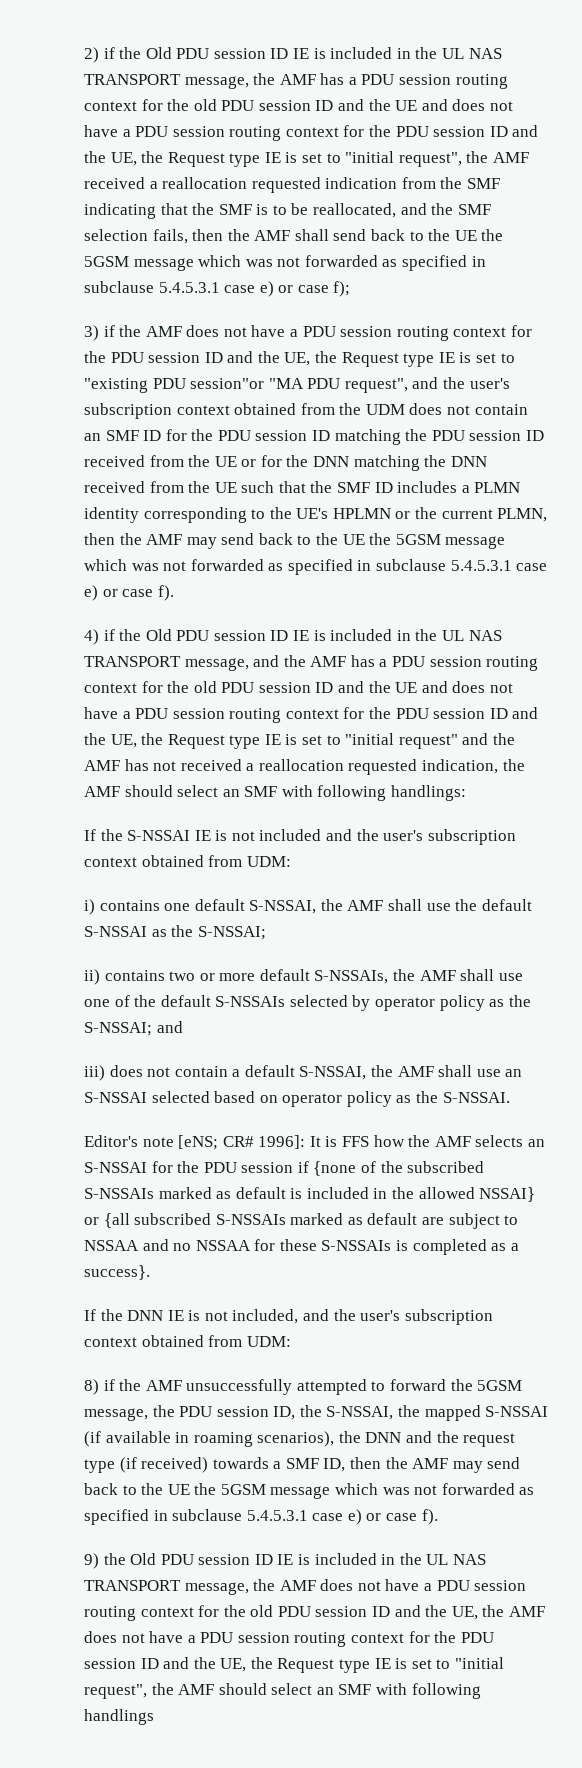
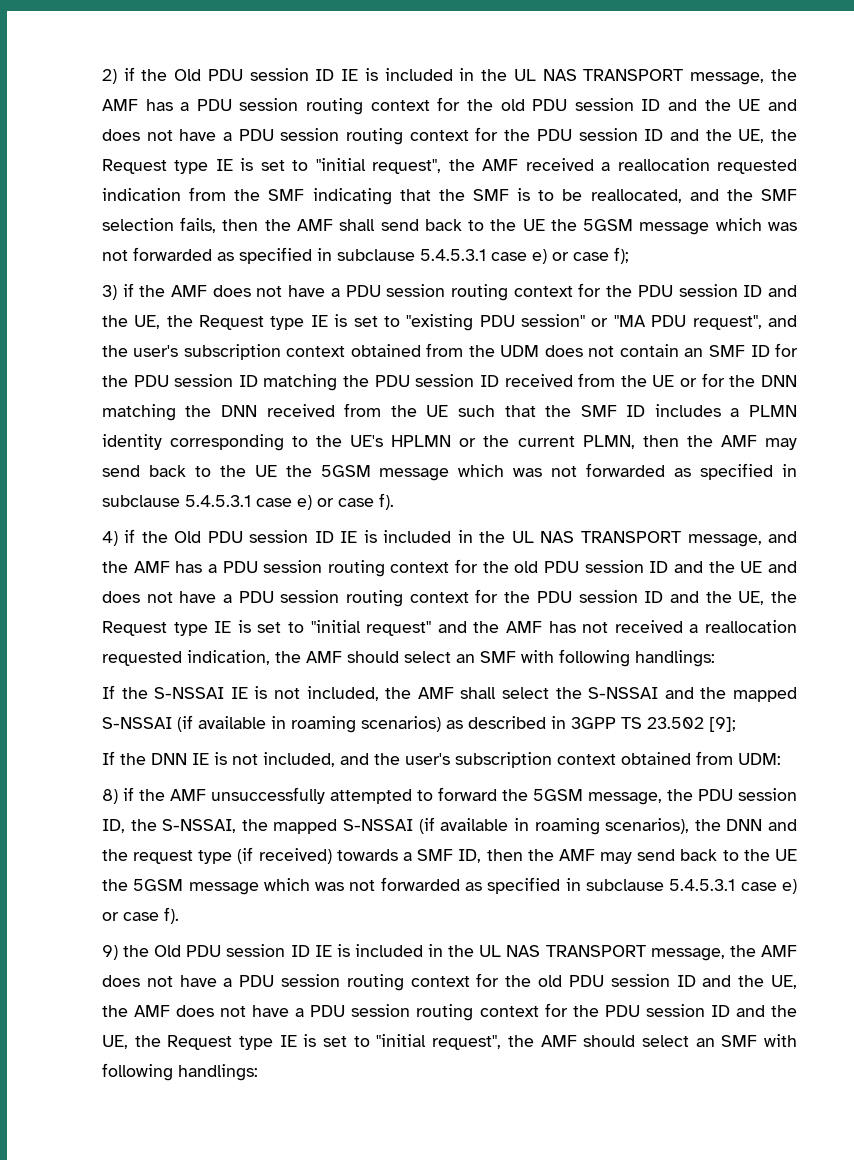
[190,378,265,389] session"or -> [521,314,609,327] session" or
[259,829,516,845] [83,855,291,867] [83,899,532,915] [83,925,266,940] [83,969,523,985] [83,995,531,1011] [83,1021,183,1036] [83,1065,523,1081] [83,1091,510,1107] [83,1135,545,1150] [83,1161,485,1176] [83,1187,536,1202] [83,1213,519,1229] [83,1239,519,1255] [83,1265,150,1280] included and the user's subscription context obtained from UDM: // i) contains one default S-NSSAI, the AMF shall use the default S-NSSAI as the S-NSSAI; // ii) contains two or more default S-NSSAIs, the AMF shall use one of the default S-NSSAIs selected by operator policy as the S-NSSAI; and // iii) does not contain a default S-NSSAI, the AMF shall use an S-NSSAI selected based on operator policy as the S-NSSAI. // Editor's note [eNS; CR# 1996]: It is FFS how the AMF selects an S-NSSAI for the PDU session if {none of the subscribed S-NSSAIs marked as default is included in the allowed NSSAI} or {all subscribed S-NSSAIs marked as default are subject to NSSAA and no NSSAA for these S-NSSAIs is completed as a success}. -> [306,686,798,702] [101,715,736,733] included, the AMF shall select the S-NSSAI and the mapped S-NSSAI (if available in roaming scenarios) as described in 3GPP TS 23.502 [9];
[83,1709,154,1725] handlings -> [177,1064,258,1081] handlings:

